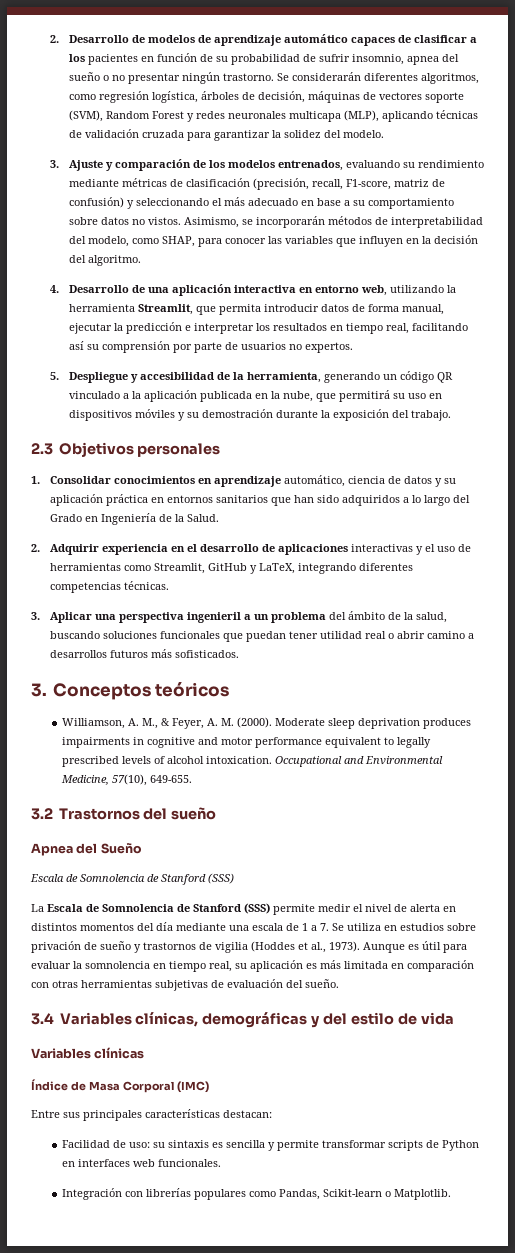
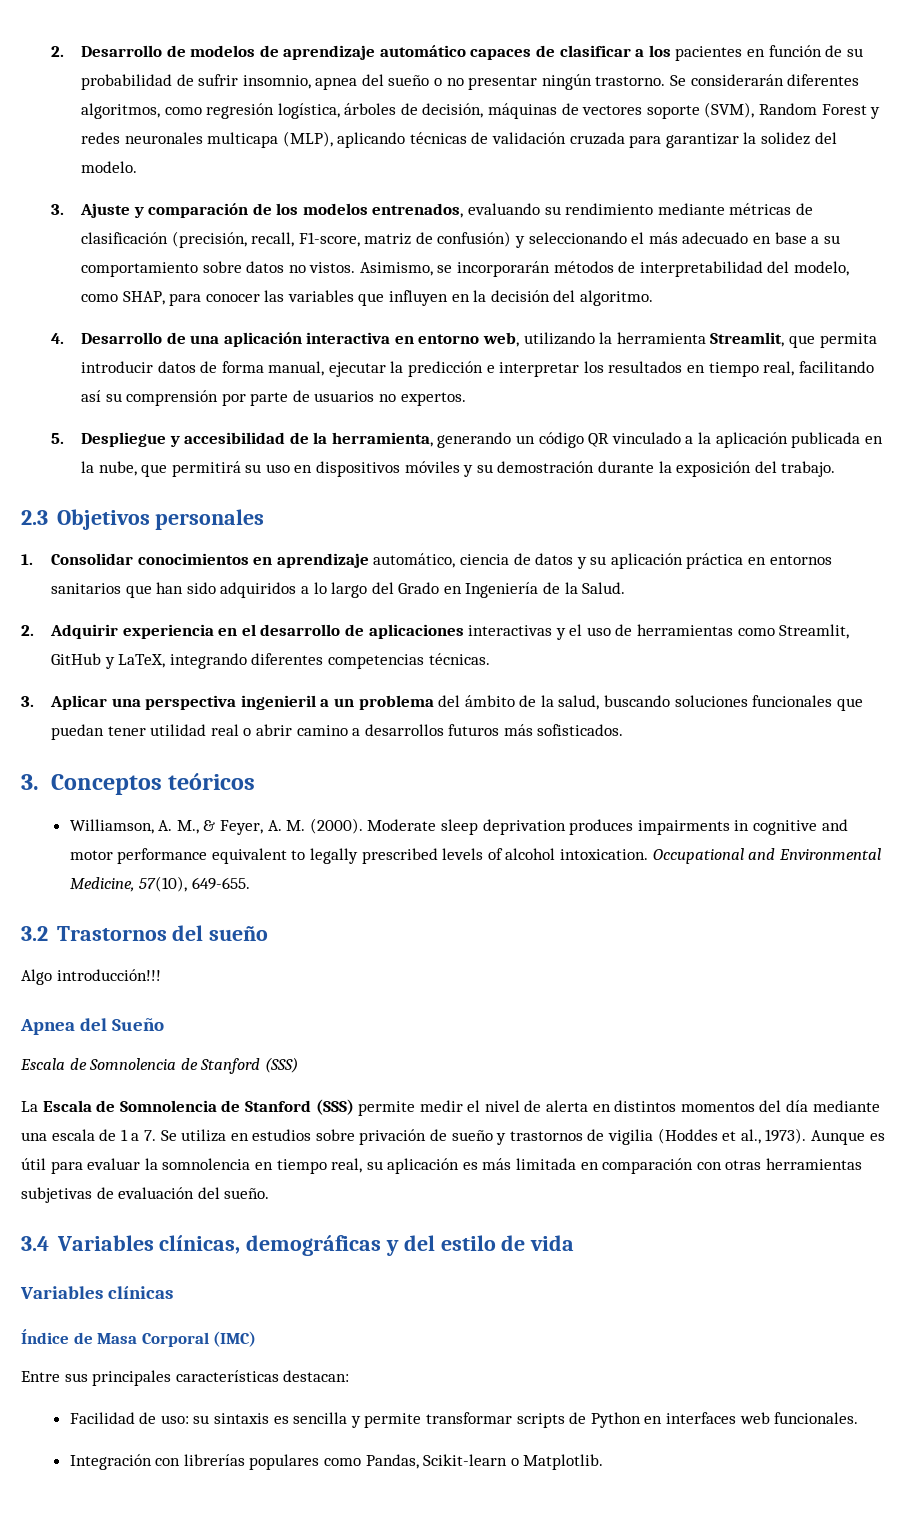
(217, 813) none -> [21,969,161,985] // Algo introducción!!!

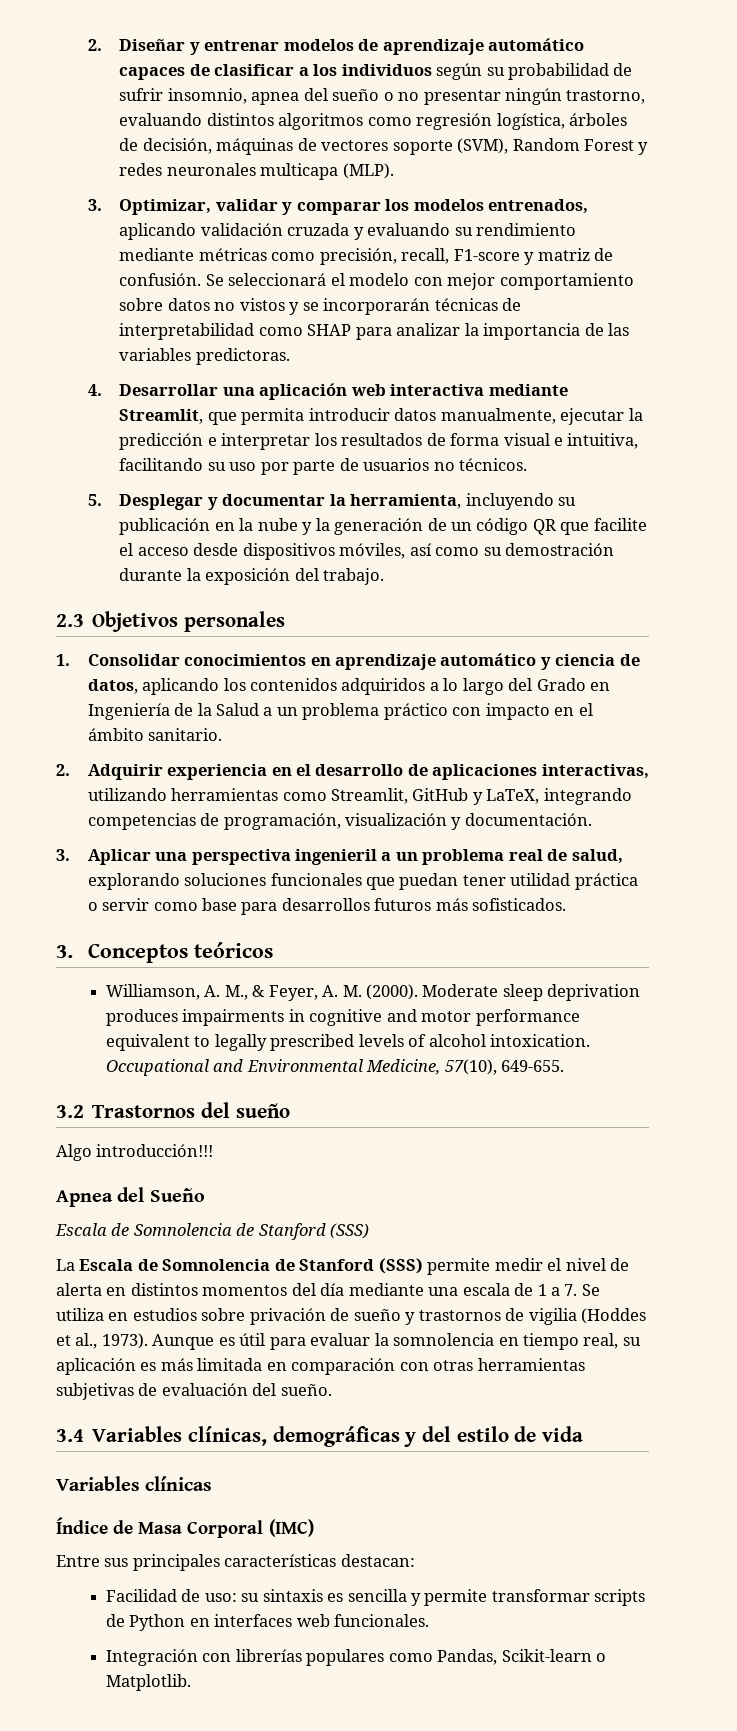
[50,45,186,57] 2. Desarrollo de -> [87,39,280,55] 2. Diseñar y entrenar
[675,45,843,61] pacientes en función de -> [341,63,483,80] individuos según
[595,74,860,86] [80,103,160,119] trastorno. Se considerarán diferentes algoritmos, -> [566,90,646,104] [119,113,364,130] trastorno, evaluando distintos algoritmos
[282,131,837,148] [80,161,137,173] [50,203,464,218] (MLP), aplicando técnicas de validación cruzada para garantizar la solidez del modelo. // 3. Ajuste y comparación de los modelos entrenados, -> [342,163,394,179] [87,199,589,215] [119,223,364,240] (MLP). // 3. Optimizar, validar y comparar los modelos entrenados, aplicando validación cruzada y
[796,203,814,215] [80,231,840,248] de clasificación (precisión, recall, F1-score, matriz de confusión) y seleccionando el más adecuado en base a su -> [271,248,613,265] [119,273,496,290] como precisión, recall, F1-score y matriz de confusión. Se seleccionará el modelo con mejor
[309,262,433,276] vistos. Asimismo, -> [239,298,300,315] vistos y
[553,261,614,273] métodos -> [434,298,498,311] técnicas
[767,261,850,276] [80,290,654,306] [50,332,706,347] del modelo, como SHAP, para conocer las variables que influyen en la decisión del algoritmo. // 4. Desarrollo de una aplicación interactiva en entorno web, utilizando la herramienta -> [258,323,629,340] [119,348,290,365] [87,383,568,400] como SHAP para analizar la importancia de las variables predictoras. // 4. Desarrollar una aplicación web interactiva mediante
[200,361,325,376] de forma manual, -> [440,408,556,424] manualmente,
[687,361,874,377] [80,390,219,406] en tiempo real, facilitando así su comprensión -> [426,433,639,449] [119,458,257,471] de forma visual e intuitiva, facilitando su uso
[400,392,466,406] expertos. -> [458,458,527,471] técnicos.
[80,432,883,448] [80,461,474,477] Despliegue y accesibilidad de la herramienta, generando un código QR vinculado a la aplicación publicada en la nube, que permitirá su uso en dispositivos móviles y -> [119,493,577,510] [119,518,647,535] [119,543,480,560] Desplegar y documentar la herramienta, incluyendo su publicación en la nube y la generación de un código QR que facilite el acceso desde dispositivos móviles, así como
[373,553,832,569] [50,582,216,598] automático, ciencia de datos y su aplicación práctica en entornos sanitarios que han sido -> [440,653,640,670] [87,678,338,695] automático y ciencia de datos, aplicando los contenidos
[582,582,626,594] Salud. -> [216,703,593,720] [87,728,223,741] Salud a un problema práctico con impacto en el ámbito sanitario.
[468,624,633,640] interactivas y el uso de -> [541,764,649,779] [87,788,167,801] interactivas, utilizando
[251,653,490,669] diferentes competencias técnicas. -> [87,813,592,830] competencias de programación, visualización y documentación.
[438,695,671,710] del ámbito de la salud, buscando -> [508,849,623,864] [87,873,180,890] real de salud, explorando
[210,724,361,736] real o abrir camino a -> [574,873,638,890] [87,898,278,915] práctica o servir como base para

